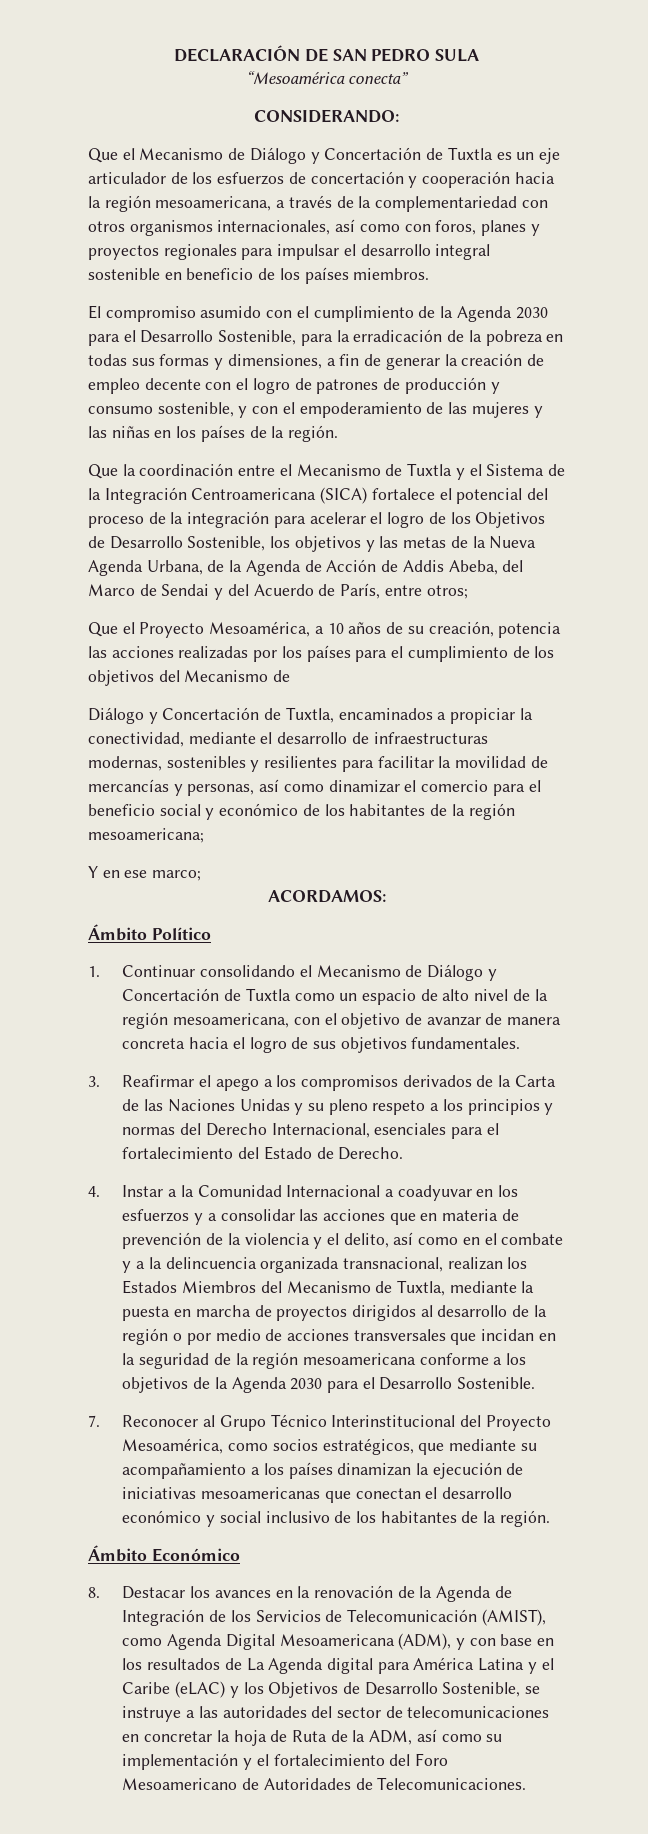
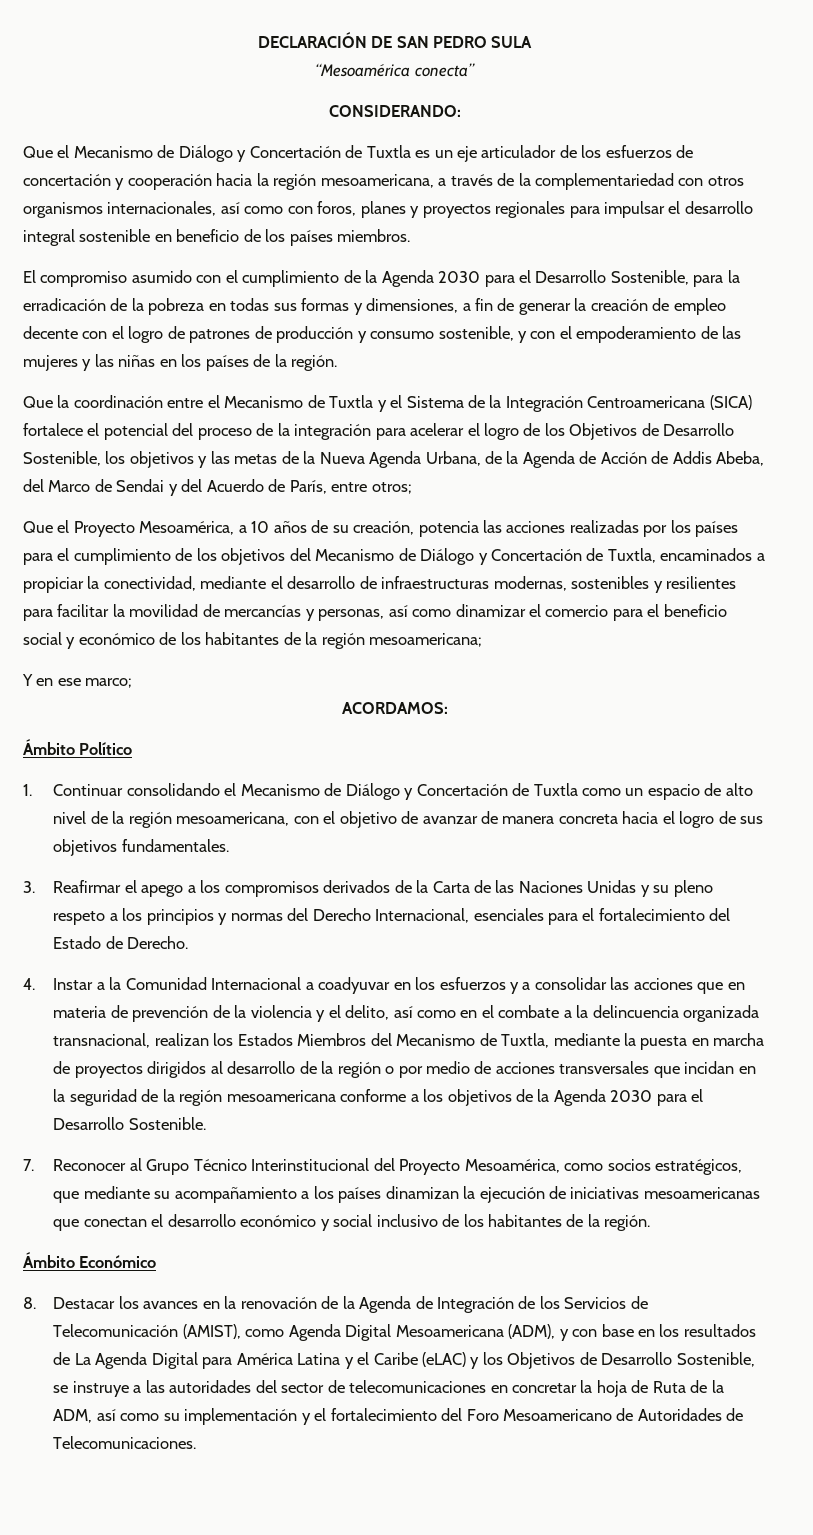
(291, 676) // -> (416, 554) none
[122,1261,132,1273] y -> (560, 1011) none
[326,1658,373,1674] digital -> [151,1352,198,1369] Digital

